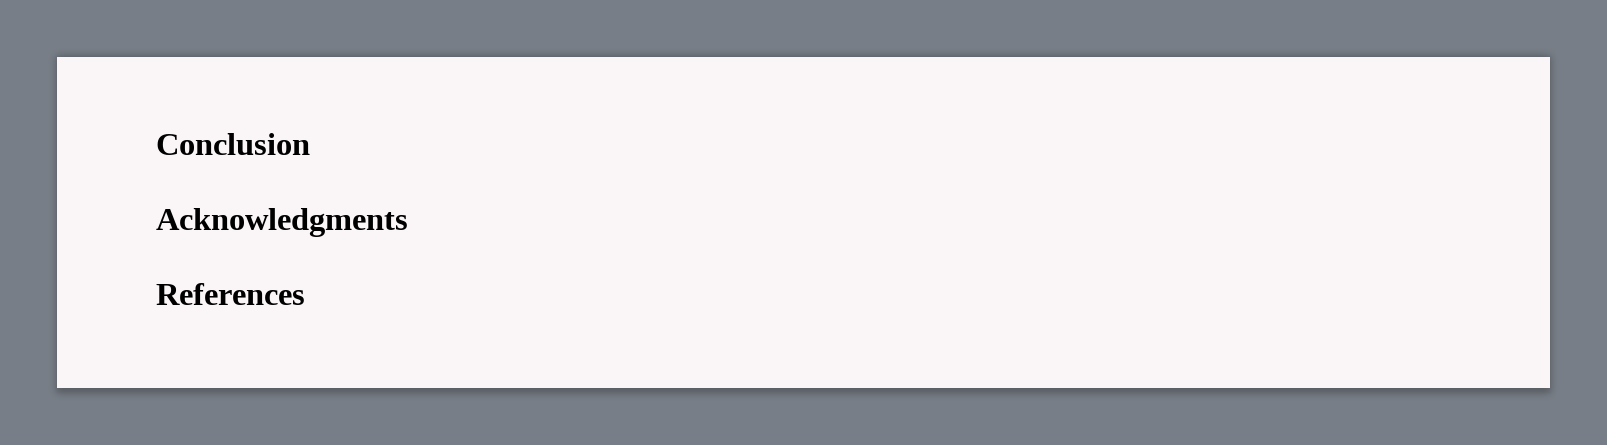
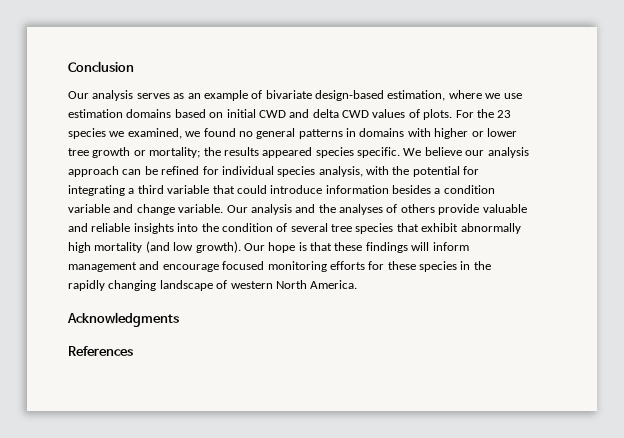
(310, 144) none -> [68,90,522,101] [68,109,512,120] [68,128,517,139] [68,147,529,158] [68,166,480,177] [68,185,495,196] [68,204,527,215] [68,223,521,234] [68,241,469,253] [68,261,491,272] [68,280,358,291] // Our analysis serves as an example of bivariate design-based estimation, where we use estimation domains based on initial CWD and delta CWD values of plots. For the 23 species we examined, we found no general patterns in domains with higher or lower tree growth or mortality; the results appeared species specific. We believe our analysis approach can be refined for individual species analysis, with the potential for integrating a third variable that could introduce information besides a condition variable and change variable. Our analysis and the analyses of others provide valuable and reliable insights into the condition of several tree species that exhibit abnormally high mortality (and low growth). Our hope is that these findings will inform management and encourage focused monitoring efforts for these species in the rapidly changing landscape of western North America.

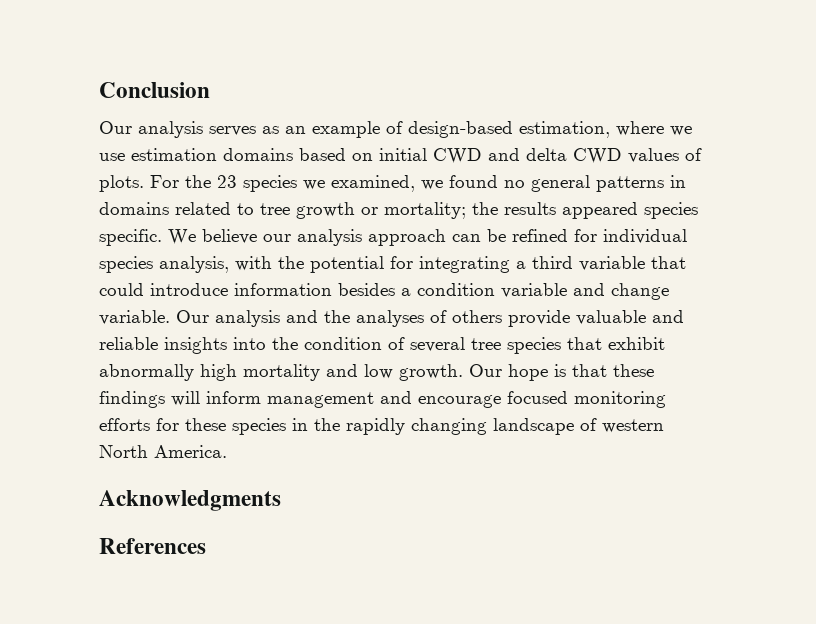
[265,90,312,99] bivariate -> (403, 127) none
[407,128,517,139] with higher or lower -> [175,202,254,215] related to
[145,241,241,253] (and low growth). -> [326,364,463,381] and low growth.

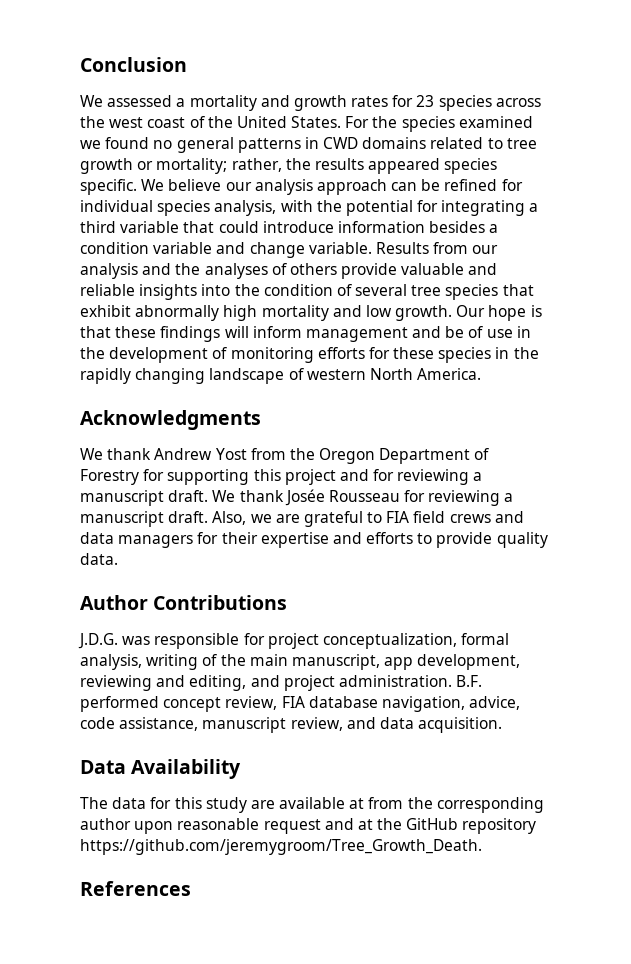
[99,121,692,138] [99,148,702,164] [99,175,415,192] Our analysis serves as an example of design-based estimation, where we use estimation domains based on initial CWD and delta CWD values of plots. For the 23 species we examined, -> [80,95,541,111] [80,116,533,132] We assessed a mortality and growth rates for 23 species across the west coast of the United States. For the species examined
(686, 181) none -> [323,137,359,149] CWD
(466, 210) none -> [231,158,282,172] rather,
[176,310,209,323] Our -> [375,242,499,254] Results from our
[418,391,568,408] encourage focused -> [445,326,531,338] [80,347,228,363] be of use in the development of
(281, 500) none -> [80,448,490,464] [80,469,483,485] [80,489,514,506] [80,511,524,527] [80,532,548,548] [80,553,118,565] [80,595,288,610] [78,633,510,649] [80,654,521,670] [80,675,483,691] [80,696,521,712] [80,717,503,733] [80,759,242,779] [80,797,544,813] [80,818,537,834] [80,839,482,855] // We thank Andrew Yost from the Oregon Department of Forestry for supporting this project and for reviewing a manuscript draft. We thank Josée Rousseau for reviewing a manuscript draft. Also, we are grateful to FIA field crews and data managers for their expertise and efforts to provide quality data. // Author Contributions // J.D.G. was responsible for project conceptualization, formal analysis, writing of the main manuscript, app development, reviewing and editing, and project administration. B.F. performed concept review, FIA database navigation, advice, code assistance, manuscript review, and data acquisition. // Data Availability // The data for this study are available at from the corresponding author upon reasonable request and at the GitHub repository https://github.com/jeremygroom/Tree_Growth_Death.

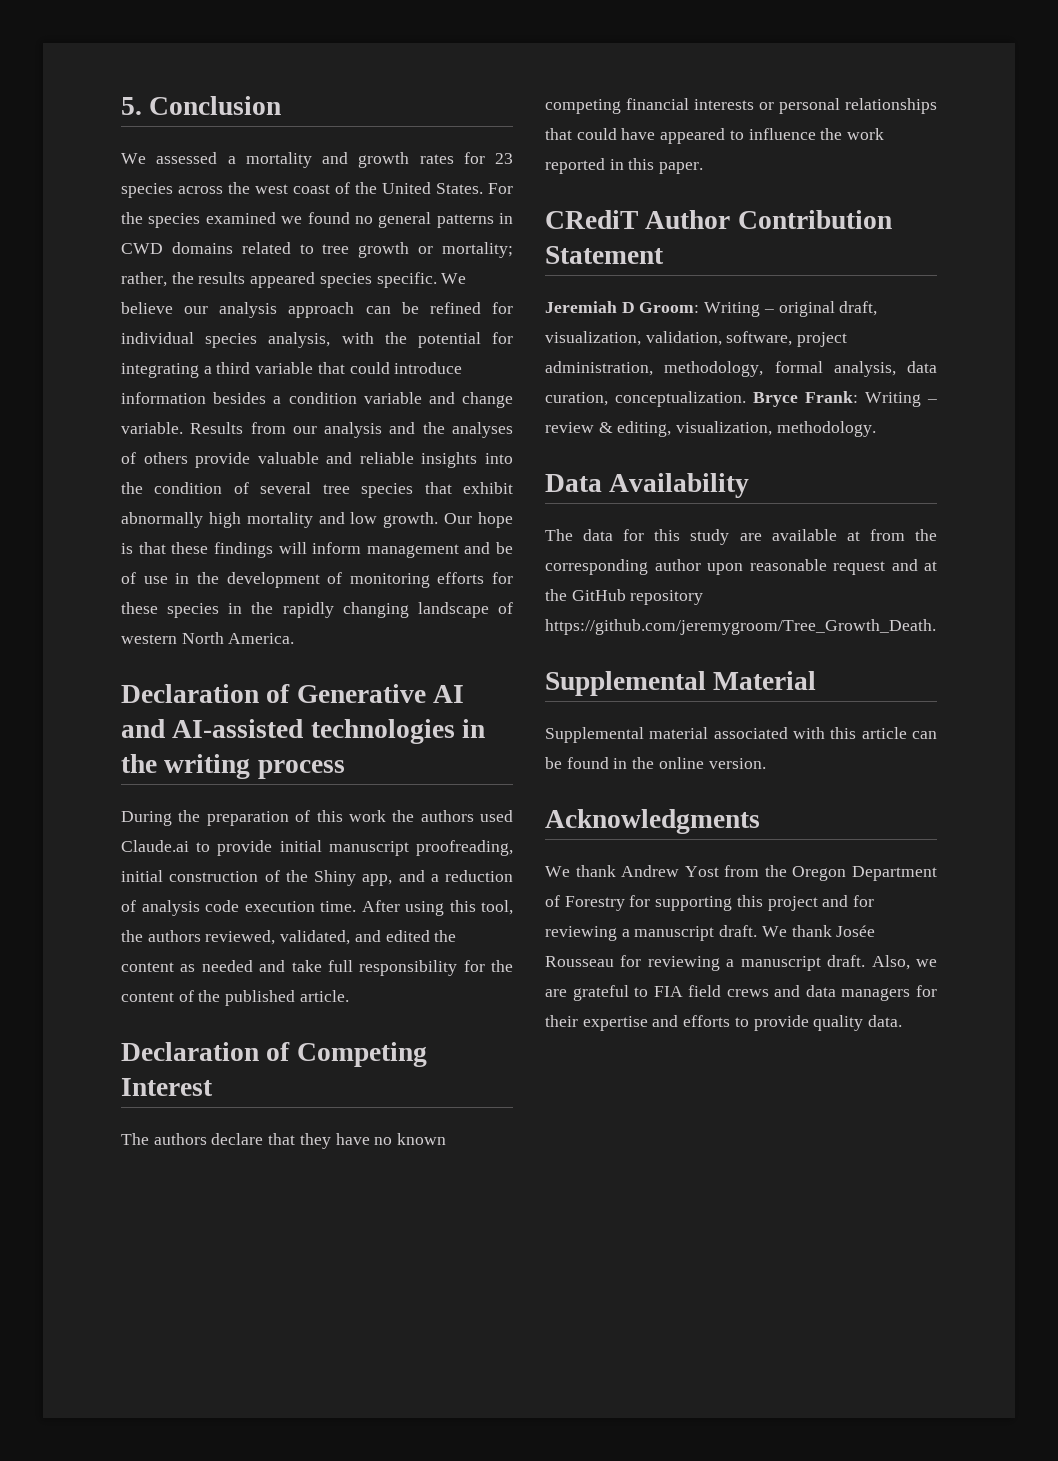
(80, 64) none -> [121,97,142,115] 5.
(482, 374) none -> [121,684,465,703] [121,719,486,744] [121,754,345,779] [121,810,513,826] [121,840,513,856] [121,870,513,886] [121,900,513,916] [121,930,457,945] [121,960,513,976] [121,990,349,1006] [121,1042,427,1067] [121,1078,213,1096] [121,1133,447,1149] [545,98,937,114] [545,128,885,144] [545,158,704,174] [545,210,892,229] [545,246,664,264] [545,301,878,317] [545,331,848,347] [545,361,937,377] [545,391,937,407] [545,421,876,437] [545,473,750,498] [545,529,937,545] [545,559,937,575] [545,589,704,605] [545,619,936,635] [545,671,817,696] [545,727,937,743] [545,757,766,769] // Declaration of Generative AI and AI-assisted technologies in the writing process // During the preparation of this work the authors used Claude.ai to provide initial manuscript proofreading, initial construction of the Shiny app, and a reduction of analysis code execution time. After using this tool, the authors reviewed, validated, and edited the content as needed and take full responsibility for the content of the published article. // Declaration of Competing Interest // The authors declare that they have no known competing financial interests or personal relationships that could have appeared to influence the work reported in this paper. // CRediT Author Contribution Statement // Jeremiah D Groom: Writing – original draft, visualization, validation, software, project administration, methodology, formal analysis, data curation, conceptualization. Bryce Frank: Writing – review & editing, visualization, methodology. // Data Availability // The data for this study are available at from the corresponding author upon reasonable request and at the GitHub repository https://github.com/jeremygroom/Tree_Growth_Death. // Supplemental Material // Supplemental material associated with this article can be found in the online version.
[80,595,288,610] [78,633,510,649] [80,654,521,670] [80,675,483,691] [80,696,521,712] [80,717,503,733] [80,759,242,779] [80,797,544,813] [80,818,537,834] [80,839,482,855] [80,881,191,896] // Author Contributions // J.D.G. was responsible for project conceptualization, formal analysis, writing of the main manuscript, app development, reviewing and editing, and project administration. B.F. performed concept review, FIA database navigation, advice, code assistance, manuscript review, and data acquisition. // Data Availability // The data for this study are available at from the corresponding author upon reasonable request and at the GitHub repository https://github.com/jeremygroom/Tree_Growth_Death. // References -> (903, 1021) none

